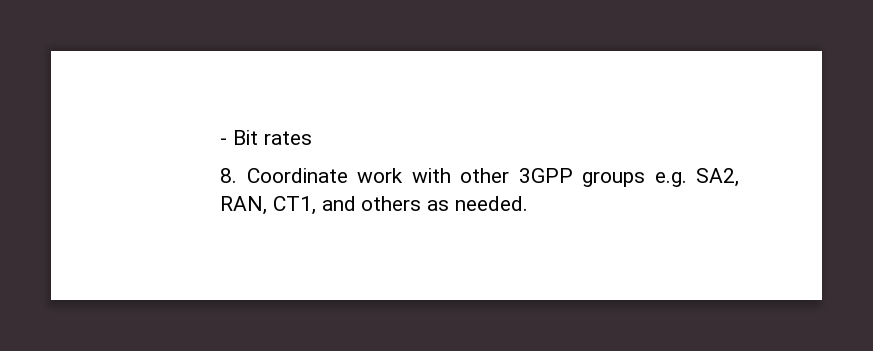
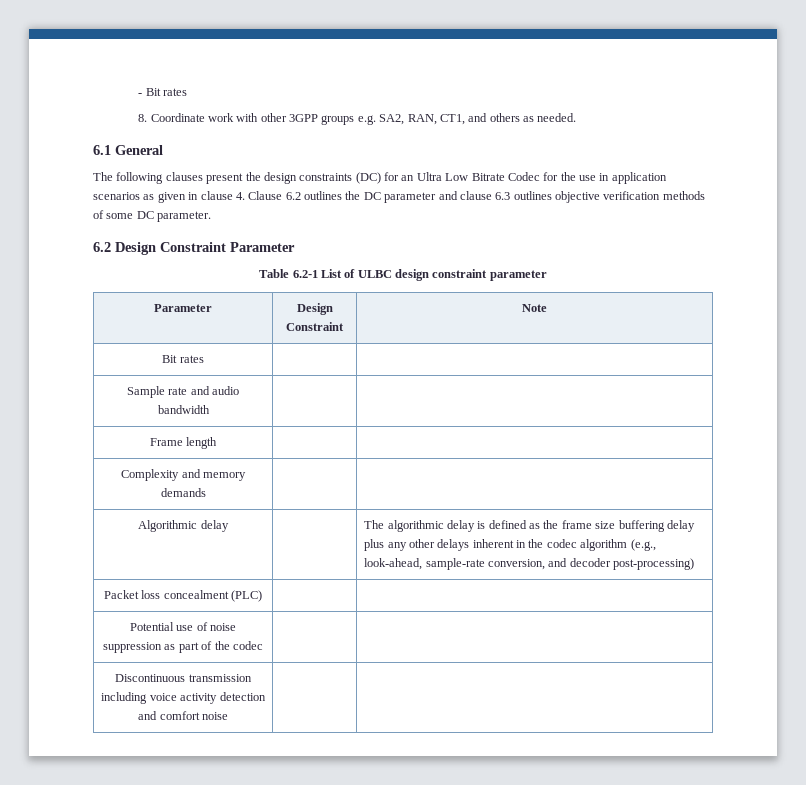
(528, 203) none -> [93,145,163,155] [93,172,667,184] [93,191,705,203] [93,210,212,222] [93,242,295,255] [259,269,547,281] [154,304,212,312] [296,303,333,315] [286,322,344,331] [522,304,547,312] [162,355,204,363] [126,386,240,398] [157,405,210,414] [149,437,218,449] [121,469,246,481] [160,488,206,497] [138,520,229,532] [364,520,695,532] [364,539,656,551] [364,558,695,570] [103,590,263,602] [129,622,237,631] [103,641,263,653] [115,674,252,682] [101,692,266,704] [138,711,228,720] // 6.1 General // The following clauses present the design constraints (DC) for an Ultra Low Bitrate Codec for the use in application scenarios as given in clause 4. Clause 6.2 outlines the DC parameter and clause 6.3 outlines objective verification methods of some DC parameter. // 6.2 Design Constraint Parameter // Table 6.2-1 List of ULBC design constraint parameter // Parameter | Design Constraint | Note // Bit rates | | // Sample rate and audio bandwidth | | // Frame length | | // Complexity and memory demands | | // Algorithmic delay | | The algorithmic delay is defined as the frame size buffering delay plus any other delays inherent in the codec algorithm (e.g., look-ahead, sample-rate conversion, and decoder post-processing) // Packet loss concealment (PLC) | | // Potential use of noise suppression as part of the codec | | // Discontinuous transmission including voice activity detection and comfort noise | |

